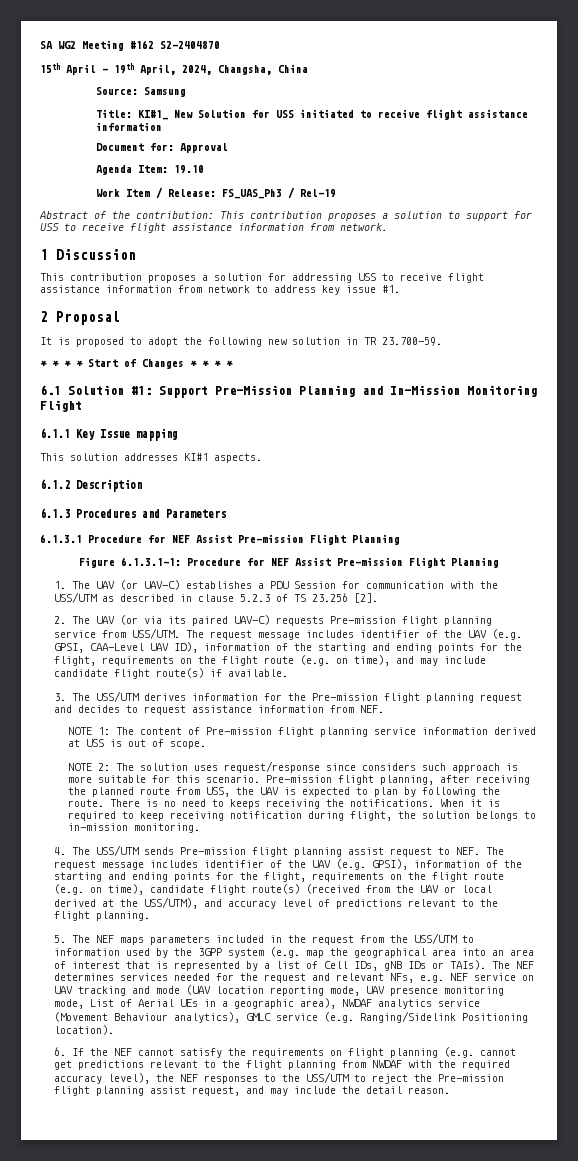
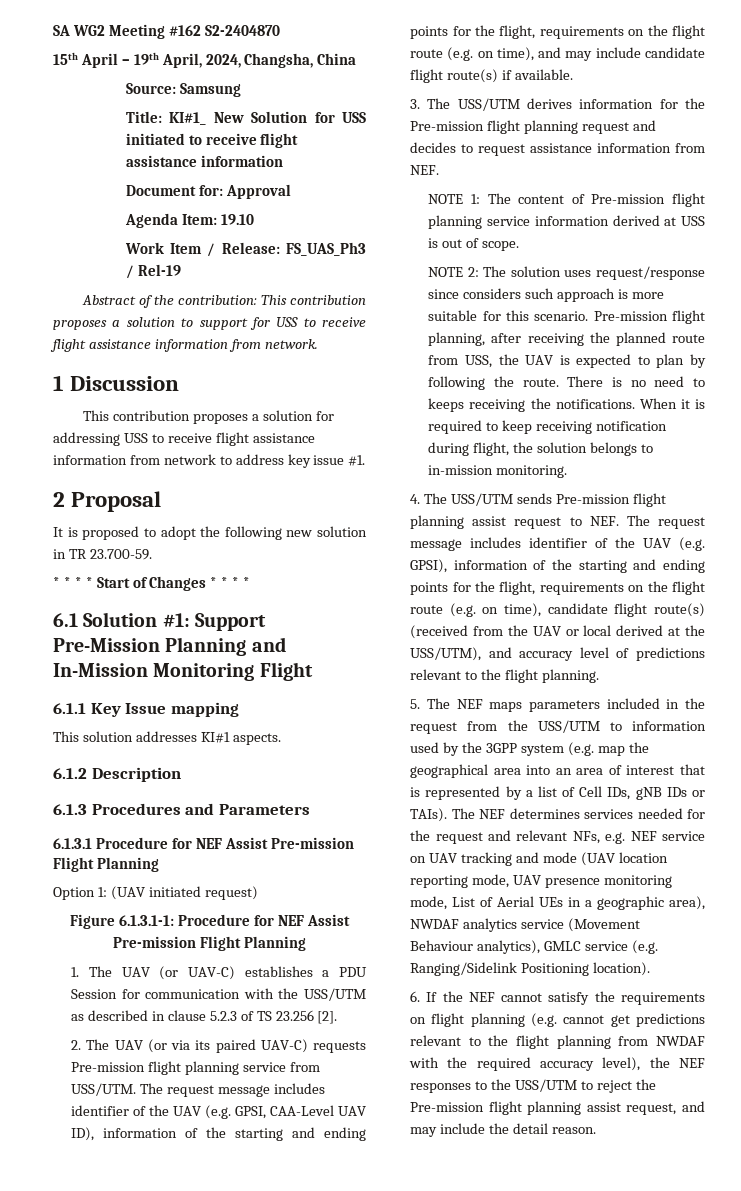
(400, 539) none -> [53,886,258,900] // Option 1: (UAV initiated request)

